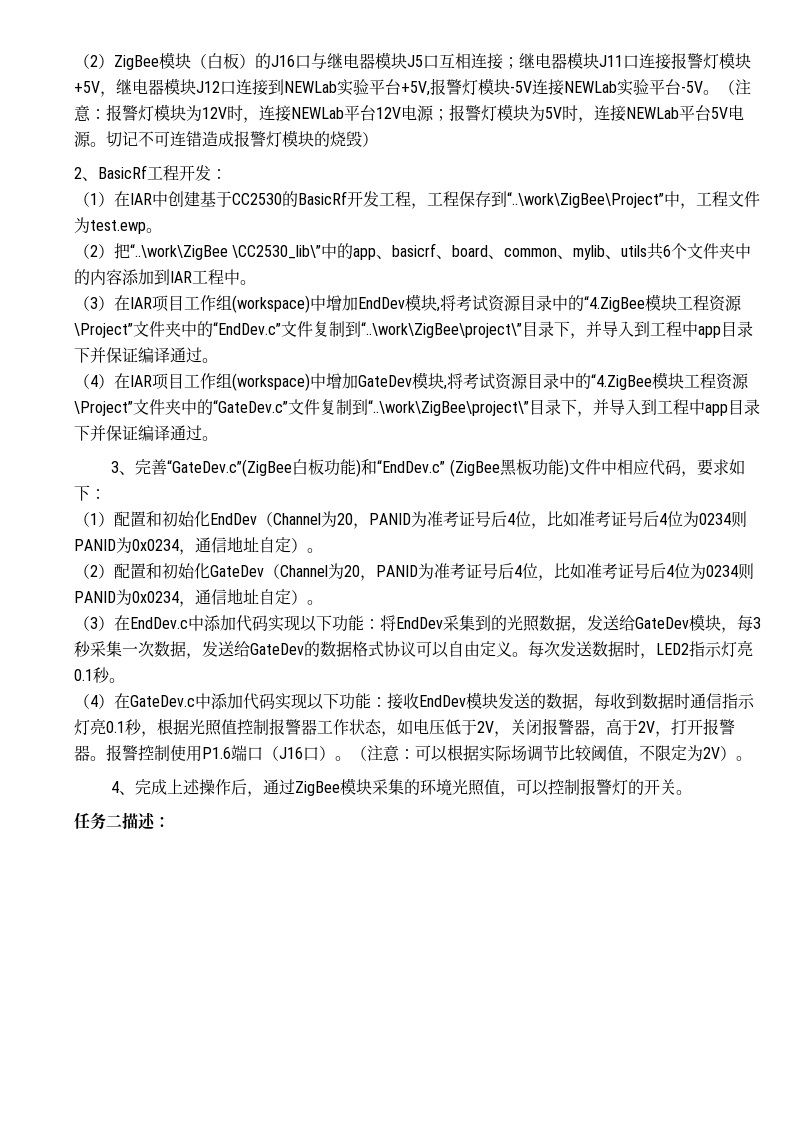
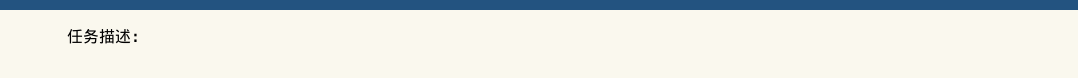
[74,52,751,70] [74,78,751,97] [74,104,744,123] [74,130,378,147] [74,165,227,181] [74,191,760,209] [74,217,162,234] [74,243,752,260] [74,269,256,285] [74,294,742,313] [74,321,753,339] [74,347,218,363] [74,372,749,391] [74,399,760,417] [74,425,218,441] [111,459,745,477] [74,485,106,501] [74,511,747,529] [74,536,323,555] [74,563,754,581] [74,588,323,607] [74,614,761,633] [74,640,753,659] [74,667,125,683] [74,692,755,711] [74,718,735,737] [74,744,752,763] [111,778,693,797] [74,812,122,830] （2）ZigBee模块（白板）的J16口与继电器模块J5口互相连接；继电器模块J11口连接报警灯模块+5V，继电器模块J12口连接到NEWLab实验平台+5V,报警灯模块-5V连接NEWLab实验平台-5V。（注意：报警灯模块为12V时，连接NEWLab平台12V电源；报警灯模块为5V时，连接NEWLab平台5V电源。切记不可连错造成报警灯模块的烧毁） // 2、BasicRf工程开发： // （1）在IAR中创建基于CC2530的BasicRf开发工程，工程保存到“..\work\ZigBee\Project”中，工程文件为test.ewp。 // （2）把“..\work\ZigBee \CC2530_lib\”中的app、basicrf、board、common、mylib、utils共6个文件夹中的内容添加到IAR工程中。 // （3）在IAR项目工作组(workspace)中增加EndDev模块,将考试资源目录中的“4.ZigBee模块工程资源\Project”文件夹中的“EndDev.c”文件复制到“..\work\ZigBee\project\”目录下，并导入到工程中app目录下并保证编译通过。 // （4）在IAR项目工作组(workspace)中增加GateDev模块,将考试资源目录中的“4.ZigBee模块工程资源\Project”文件夹中的“GateDev.c”文件复制到“..\work\ZigBee\project\”目录下，并导入到工程中app目录下并保证编译通过。 // 3、完善“GateDev.c”(ZigBee白板功能)和“EndDev.c” (ZigBee黑板功能)文件中相应代码，要求如下： // （1）配置和初始化EndDev（Channel为20，PANID为准考证号后4位，比如准考证号后4位为0234则PANID为0x0234，通信地址自定）。 // （2）配置和初始化GateDev（Channel为20，PANID为准考证号后4位，比如准考证号后4位为0234则PANID为0x0234，通信地址自定）。 // （3）在EndDev.c中添加代码实现以下功能：将EndDev采集到的光照数据，发送给GateDev模块，每3秒采集一次数据，发送给GateDev的数据格式协议可以自由定义。每次发送数据时，LED2指示灯亮0.1秒。 // （4）在GateDev.c中添加代码实现以下功能：接收EndDev模块发送的数据，每收到数据时通信指示灯亮0.1秒，根据光照值控制报警器工作状态，如电压低于2V，关闭报警器，高于2V，打开报警器。报警控制使用P1.6端口（J16口）。（注意：可以根据实际场调节比较阈值，不限定为2V）。 // 4、完成上述操作后，通过ZigBee模块采集的环境光照值，可以控制报警灯的开关。 // 任务二 -> [67,28,99,44] 任务

